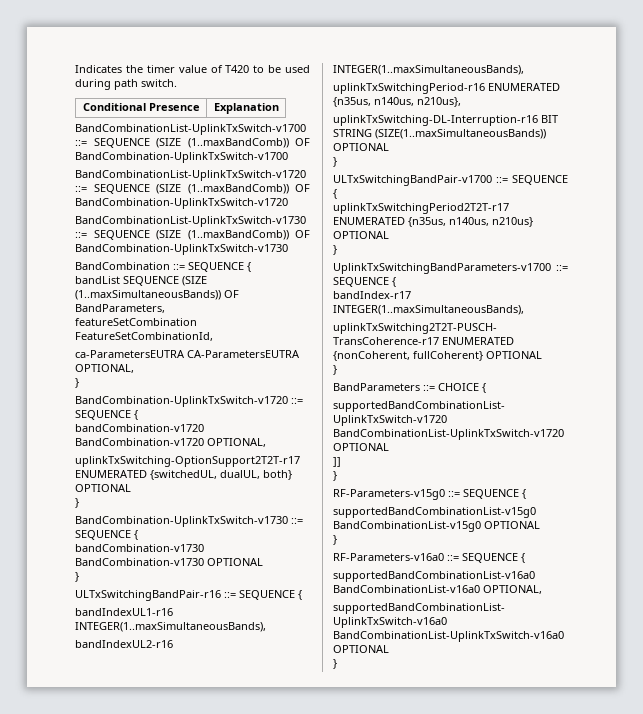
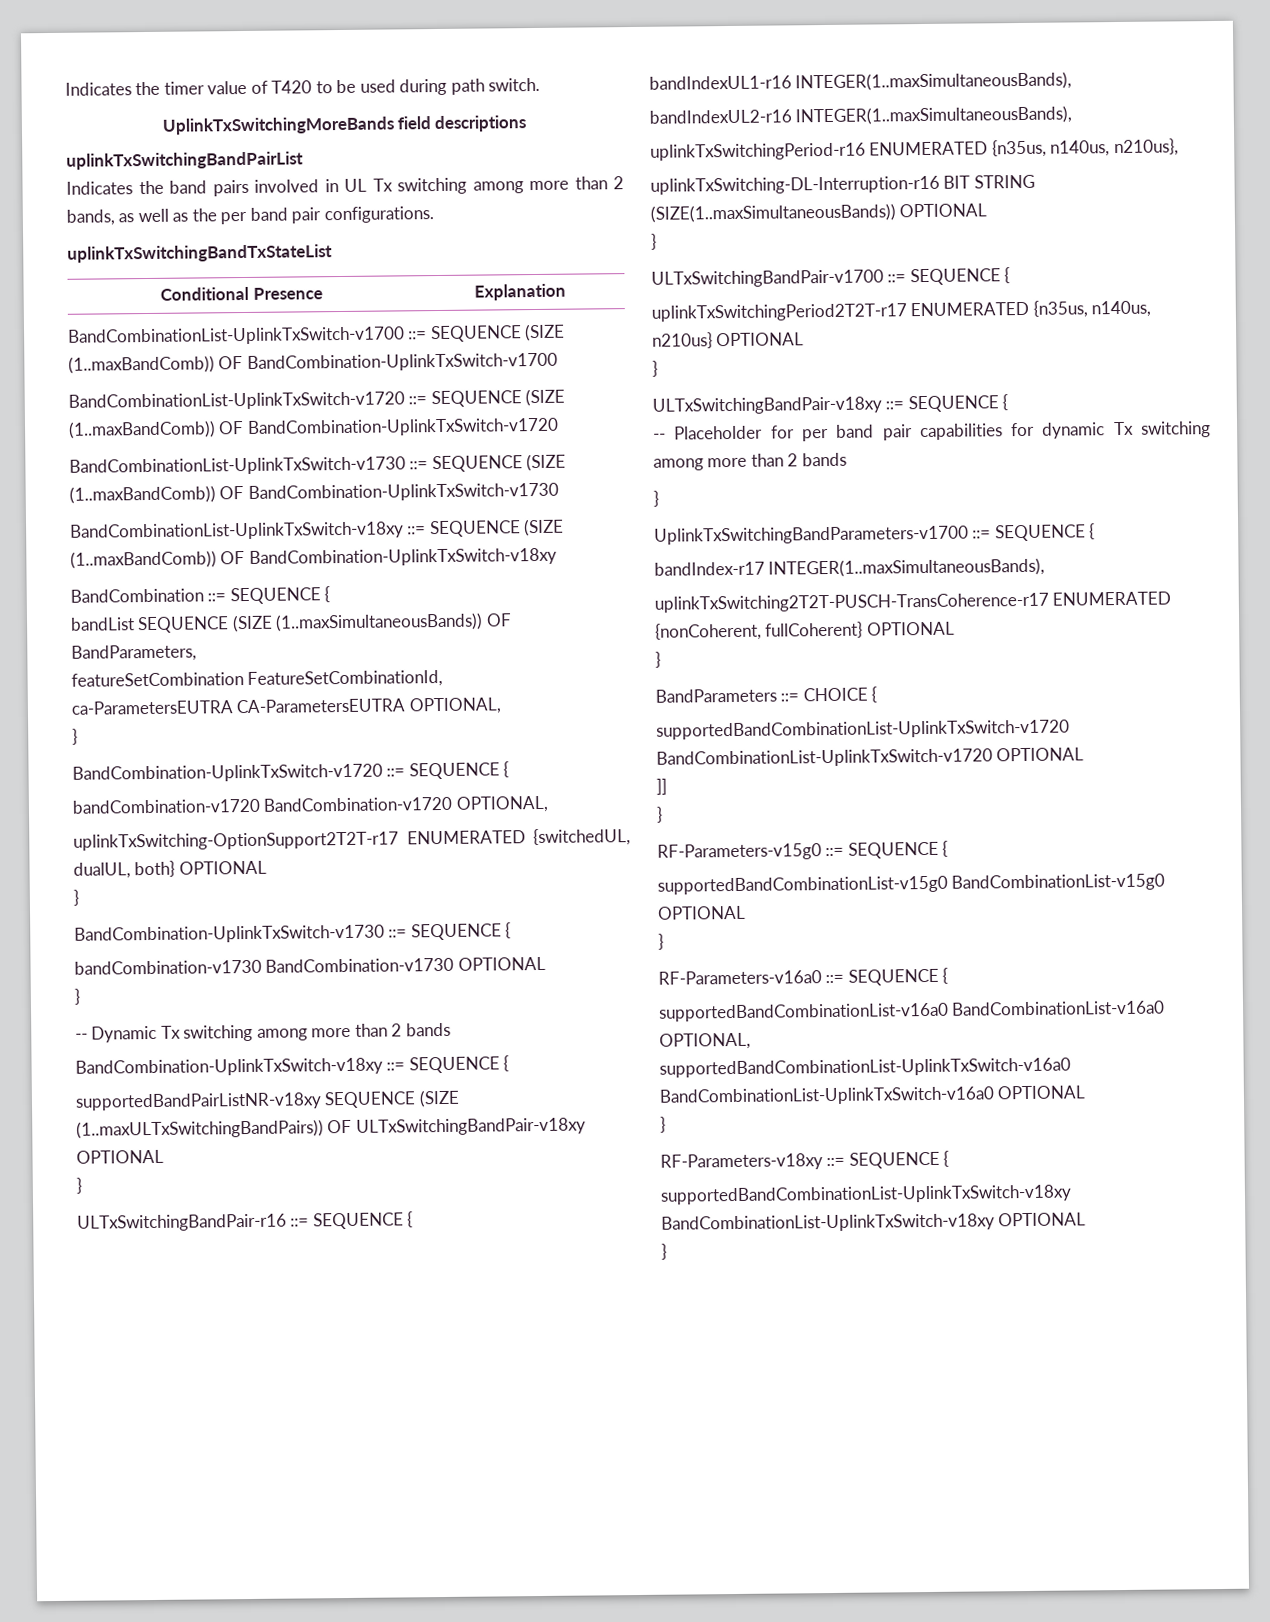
(177, 83) none -> [161,115,527,135] [66,151,304,170] [66,176,624,197] [66,206,434,226] [67,244,333,263] // UplinkTxSwitchingMoreBands field descriptions // uplinkTxSwitchingBandPairList // Indicates the band pairs involved in UL Tx switching among more than 2 bands, as well as the per band pair configurations. // uplinkTxSwitchingBandTxStateList
(288, 249) none -> [70,518,565,541] [70,547,557,569] // BandCombinationList-UplinkTxSwitch-v18xy ::= SEQUENCE (SIZE (1..maxBandComb)) OF BandCombination-UplinkTxSwitch-v18xy
(79, 577) none -> [75,1022,451,1043] [75,1055,510,1077] [75,1089,460,1111] [76,1117,586,1139] [76,1149,164,1164] [76,1177,82,1194] // -- Dynamic Tx switching among more than 2 bands // BandCombination-UplinkTxSwitch-v18xy ::= SEQUENCE { // supportedBandPairListNR-v18xy SEQUENCE (SIZE (1..maxULTxSwitchingBandPairs)) OF ULTxSwitchingBandPair-v18xy OPTIONAL // }
(337, 250) none -> [652,394,1009,415] [653,421,1211,442] [653,452,847,471] [653,490,659,507] // ULTxSwitchingBandPair-v18xy ::= SEQUENCE { // -- Placeholder for per band pair capabilities for dynamic Tx switching among more than 2 bands // }
(337, 664) none -> [660,1150,950,1171] [660,1184,1072,1205] [661,1212,1087,1233] [661,1243,667,1260] // RF-Parameters-v18xy ::= SEQUENCE { // supportedBandCombinationList-UplinkTxSwitch-v18xy BandCombinationList-UplinkTxSwitch-v18xy OPTIONAL // }

